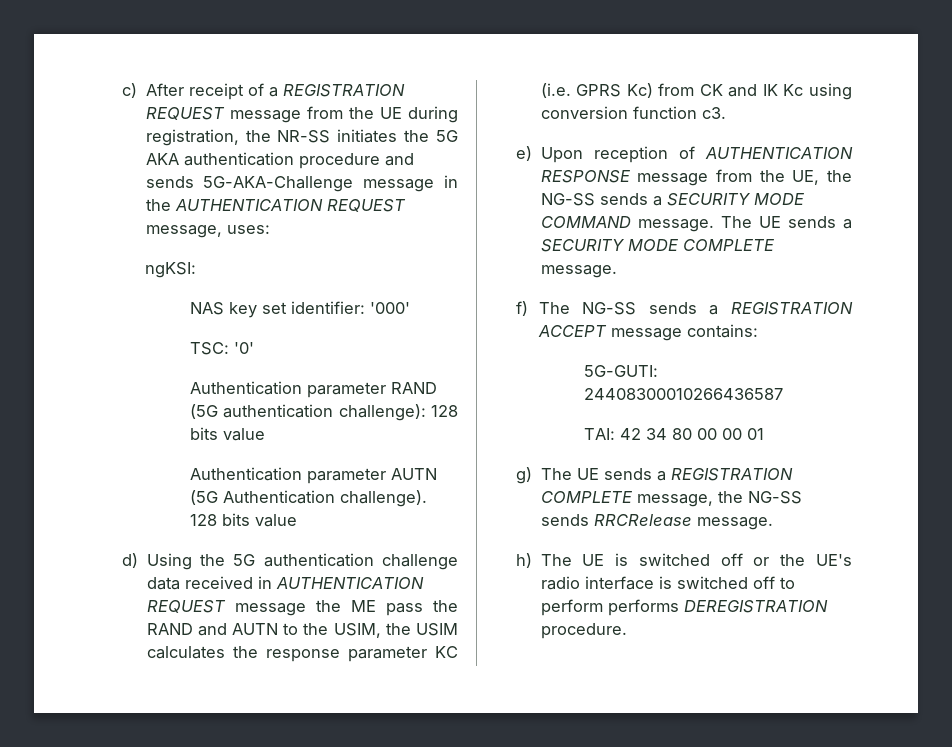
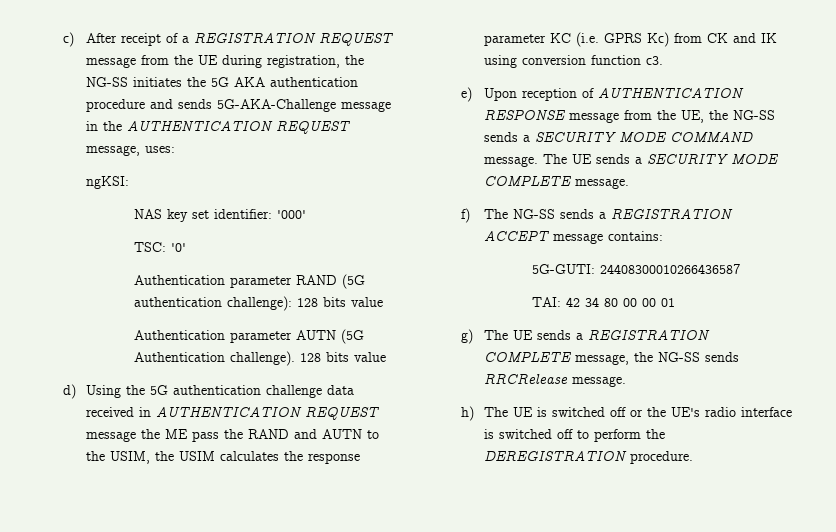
[277,130,331,143] NR-SS -> [86,77,129,87] NG-SS
[783,84,804,96] Kc -> (778, 38) none
[607,599,679,616] performs -> [646,429,666,439] the

